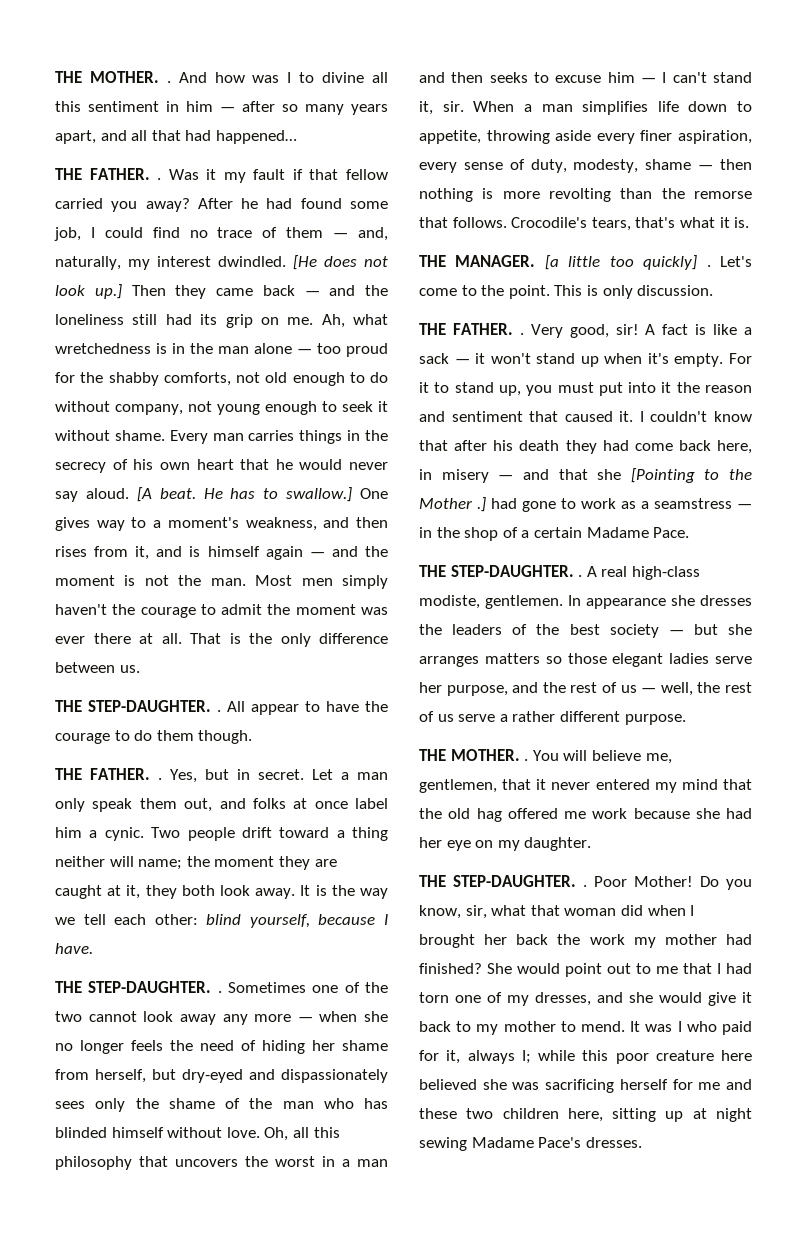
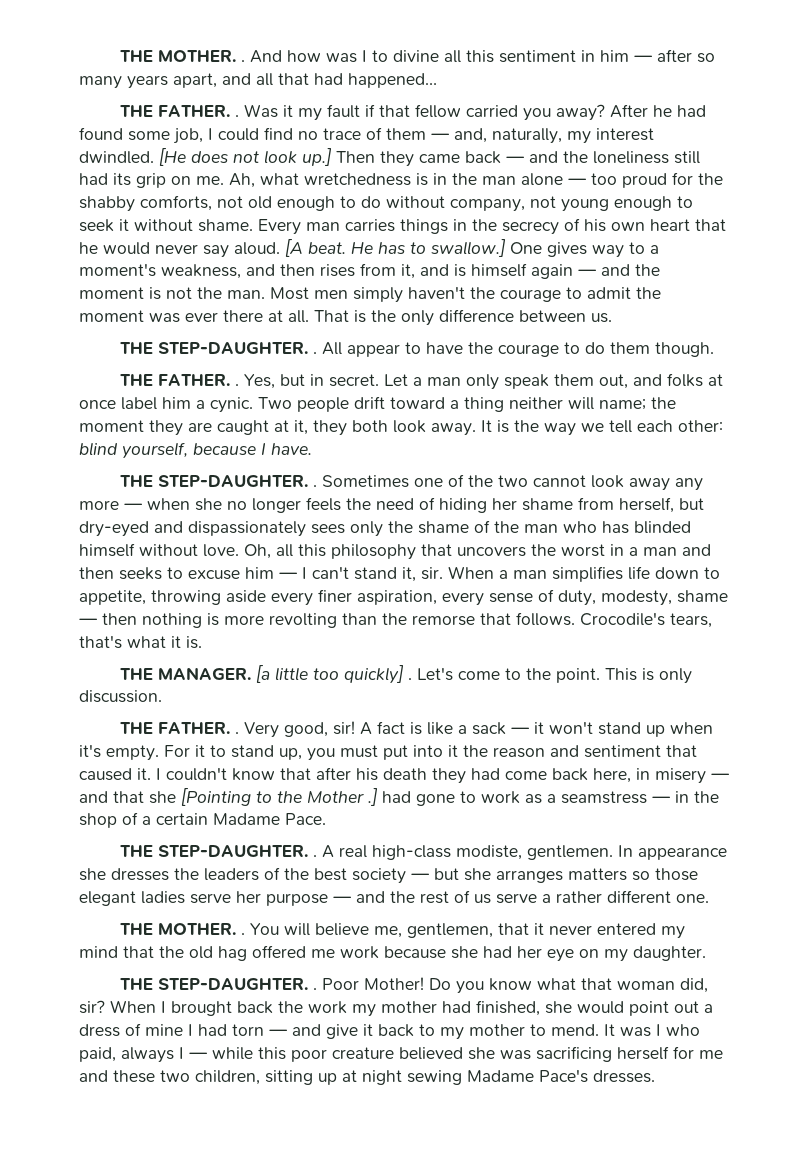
[446,685,508,696] purpose, -> [266,893,352,906] purpose —
[641,682,752,696] [419,711,454,722] — well, the rest of us -> (491, 899) none
[624,714,686,725] purpose. -> [676,894,709,903] one.
[419,905,487,919] know, sir, -> [489,978,533,991] know
[620,905,686,916] did when -> [680,978,709,993] [79,1000,156,1014] did, sir? When
[484,934,508,945] her -> (232, 1008) none
[419,963,512,974] finished? She -> [476,1000,572,1016] finished, she
[636,963,752,974] [419,992,702,1006] to me that I had torn one of my dresses, and she would -> [704,1004,713,1013] [79,1023,321,1037] a dress of mine I had torn — and
[722,1021,752,1035] [419,1050,531,1064] paid for it, always I; -> [79,1047,208,1063] paid, always I —
[721,1050,752,1061] here -> (394, 1053) none
[502,1108,603,1122] children here, -> [195,1070,260,1085] children,

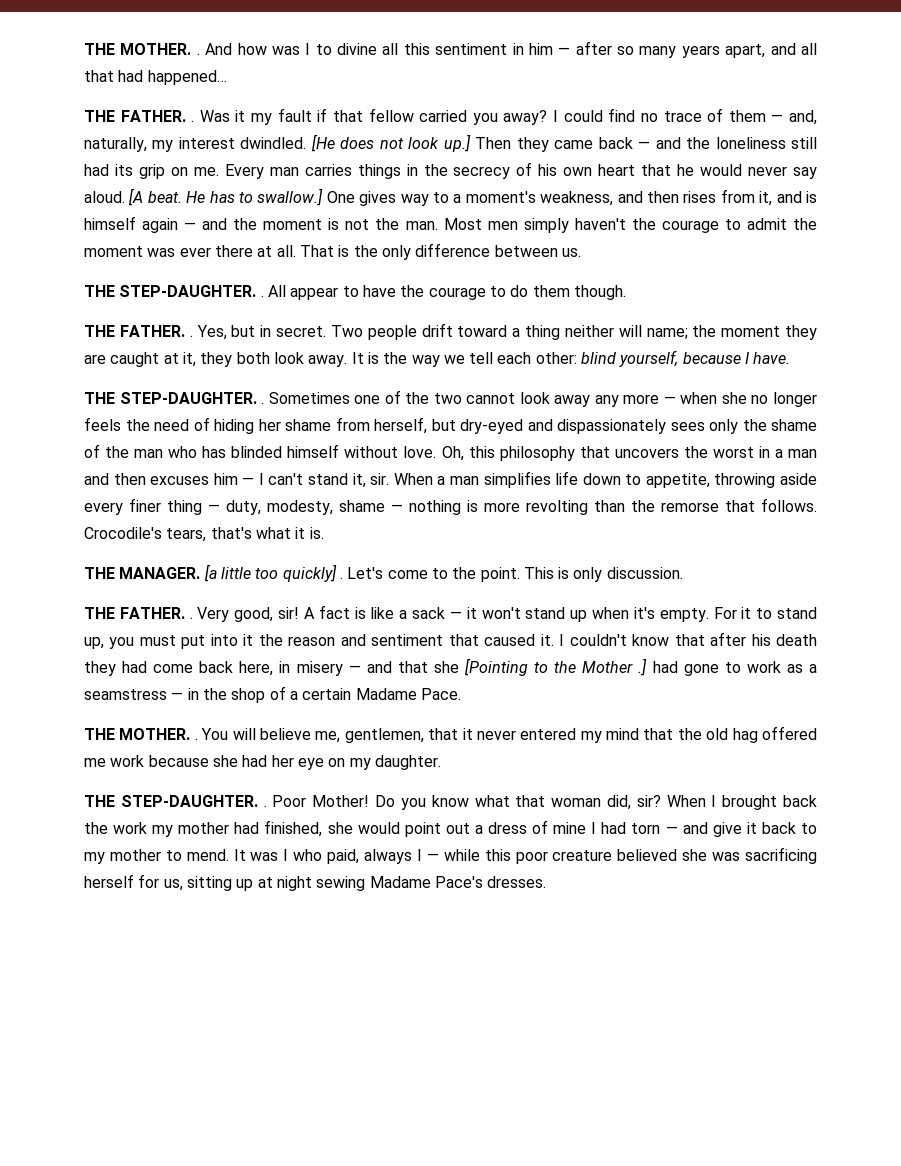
[610,104,707,118] [79,127,203,144] After he had found some job, -> (548, 117) none
[229,172,723,188] [79,195,693,212] [79,219,253,232] Ah, what wretchedness is in the man alone — too proud for the shabby comforts, not old enough to do without company, not young enough to seek it without shame. -> (219, 171) none
[384,373,724,390] [79,397,253,413] Let a man only speak them out, and folks at once label him a cynic. -> (326, 331) none
[276,544,293,557] all -> (464, 453) none
[119,567,240,580] seeks to excuse -> [150,476,210,485] excuses
[357,589,554,606] aspiration, every sense of -> [167,500,220,515] thing —
[102,613,137,625] then -> (403, 508) none
[120,845,728,860] [79,867,698,884] [79,890,709,906] // THE STEP-DAUGHTER. . A real high-class modiste, gentlemen. In appearance she dresses the leaders of the best society — but she arranges matters so those elegant ladies serve her purpose — and the rest of us serve a rather different one. -> (461, 694) none
[699,1050,723,1059] [79,1070,260,1085] me and these two children, -> [163,879,183,891] us,

